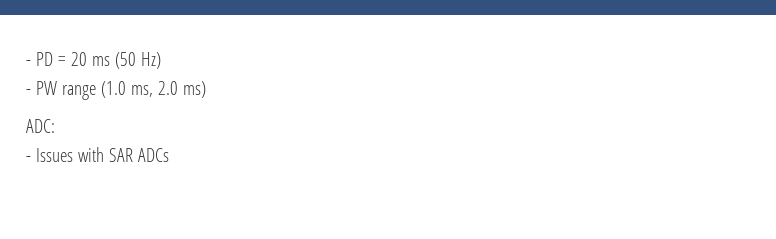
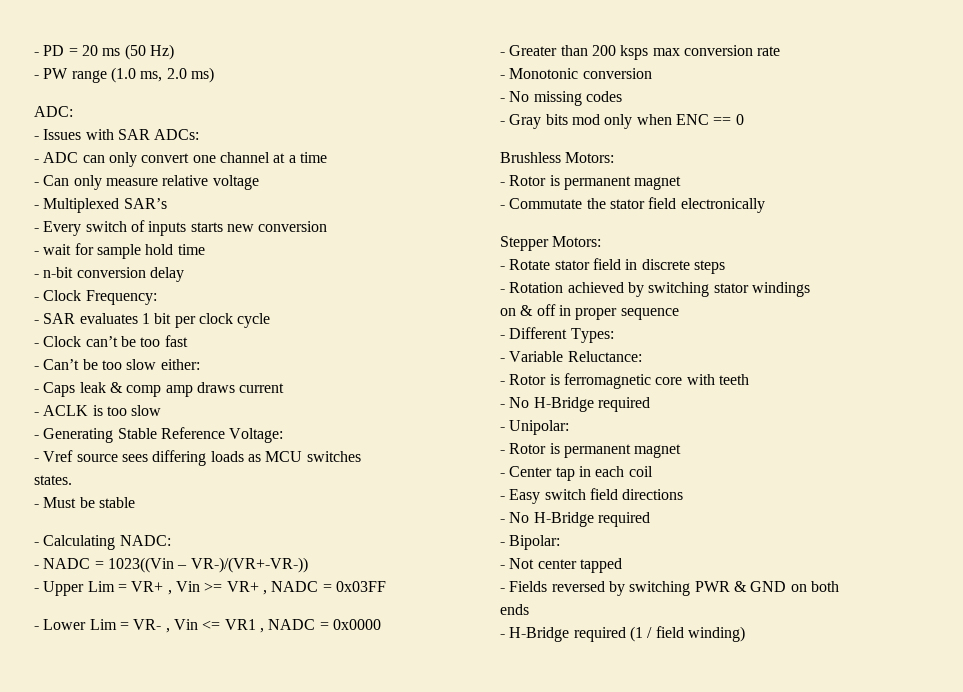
[137,148,169,162] ADCs -> [154,129,200,140] [34,152,327,167] [34,175,259,190] [34,198,167,213] [34,220,328,236] [34,243,205,259] [34,267,184,282] [34,290,157,305] [34,313,271,328] [34,335,188,347] [34,359,200,370] [34,382,285,397] [34,405,162,416] [34,427,284,443] [34,450,361,466] [34,475,72,485] [34,497,135,508] [34,535,171,550] [34,557,308,573] [34,581,386,596] [34,619,381,633] [500,45,781,60] [500,68,652,79] [500,91,622,106] [500,114,744,129] [500,152,615,163] [500,175,682,190] [500,197,765,213] [500,236,602,251] [500,258,725,274] [500,282,810,297] [500,304,679,320] [500,327,614,343] [500,351,642,362] [500,373,749,389] [500,397,650,412] [500,420,570,435] [500,443,682,458] [500,466,653,481] [500,488,684,504] [500,512,650,527] [500,535,561,550] [500,558,622,573] [500,581,839,596] [500,604,529,615] [500,626,745,642] ADCs: // - ADC can only convert one channel at a time // - Can only measure relative voltage // - Multiplexed SAR’s // - Every switch of inputs starts new conversion // - wait for sample hold time // - n-bit conversion delay // - Clock Frequency: // - SAR evaluates 1 bit per clock cycle // - Clock can’t be too fast // - Can’t be too slow either: // - Caps leak & comp amp draws current // - ACLK is too slow // - Generating Stable Reference Voltage: // - Vref source sees differing loads as MCU switches // states. // - Must be stable // - Calculating NADC: // - NADC = 1023((Vin – VR-)/(VR+-VR-)) // - Upper Lim = VR+ , Vin >= VR+ , NADC = 0x03FF // - Lower Lim = VR- , Vin <= VR1 , NADC = 0x0000 // - Greater than 200 ksps max conversion rate // - Monotonic conversion // - No missing codes // - Gray bits mod only when ENC == 0 // Brushless Motors: // - Rotor is permanent magnet // - Commutate the stator field electronically // Stepper Motors: // - Rotate stator field in discrete steps // - Rotation achieved by switching stator windings // on & off in proper sequence // - Different Types: // - Variable Reluctance: // - Rotor is ferromagnetic core with teeth // - No H-Bridge required // - Unipolar: // - Rotor is permanent magnet // - Center tap in each coil // - Easy switch field directions // - No H-Bridge required // - Bipolar: // - Not center tapped // - Fields reversed by switching PWR & GND on both // ends // - H-Bridge required (1 / field winding)

